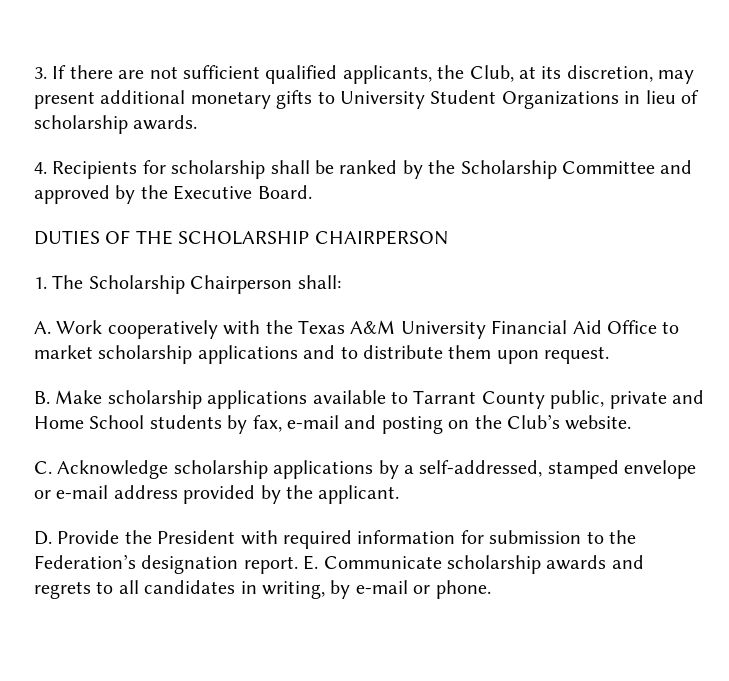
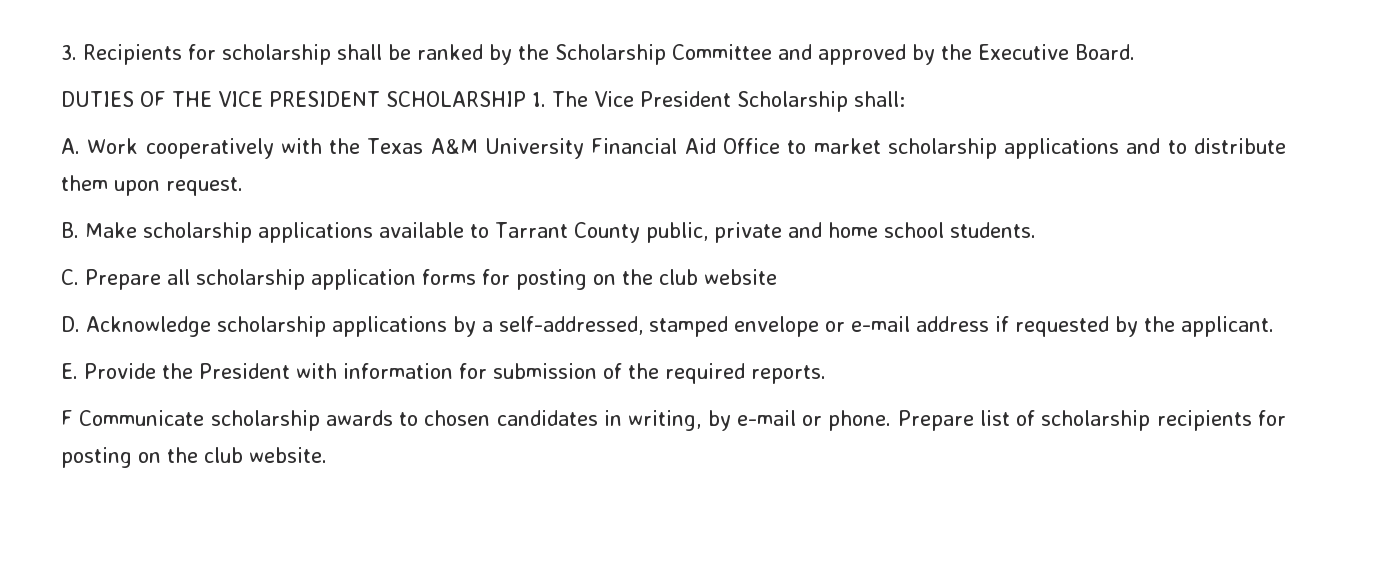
[52,65,695,84] [34,90,699,109] [34,115,198,134] [34,162,47,174] If there are not sufficient qualified applicants, the Club, at its discretion, may present additional monetary gifts to University Student Organizations in lieu of scholarship awards. // 4. -> (77, 52) none
[178,230,448,245] [34,275,293,294] SCHOLARSHIP CHAIRPERSON // 1. The Scholarship Chairperson -> [218,91,848,112] VICE PRESIDENT SCHOLARSHIP 1. The Vice President Scholarship
[34,414,632,434] [34,461,52,474] Home School students by fax, e-mail and posting on the Club’s website. // C. -> [827,222,1036,238] [61,269,777,290] [61,316,80,332] home school students. // C. Prepare all scholarship application forms for posting on the club website // D.
[183,485,256,504] provided -> [995,316,1109,337] if requested
[34,531,52,545] D. -> [61,363,78,379] E.
[283,530,352,549] required -> (337, 371) none
[586,530,636,544] [34,554,644,574] [34,580,139,599] to the Federation’s designation report. E. Communicate scholarship awards and regrets to all -> [603,363,826,384] [61,410,491,431] of the required reports. // F Communicate scholarship awards to chosen
(491, 589) none -> [897,410,1287,431] [61,447,327,468] Prepare list of scholarship recipients for posting on the club website.

